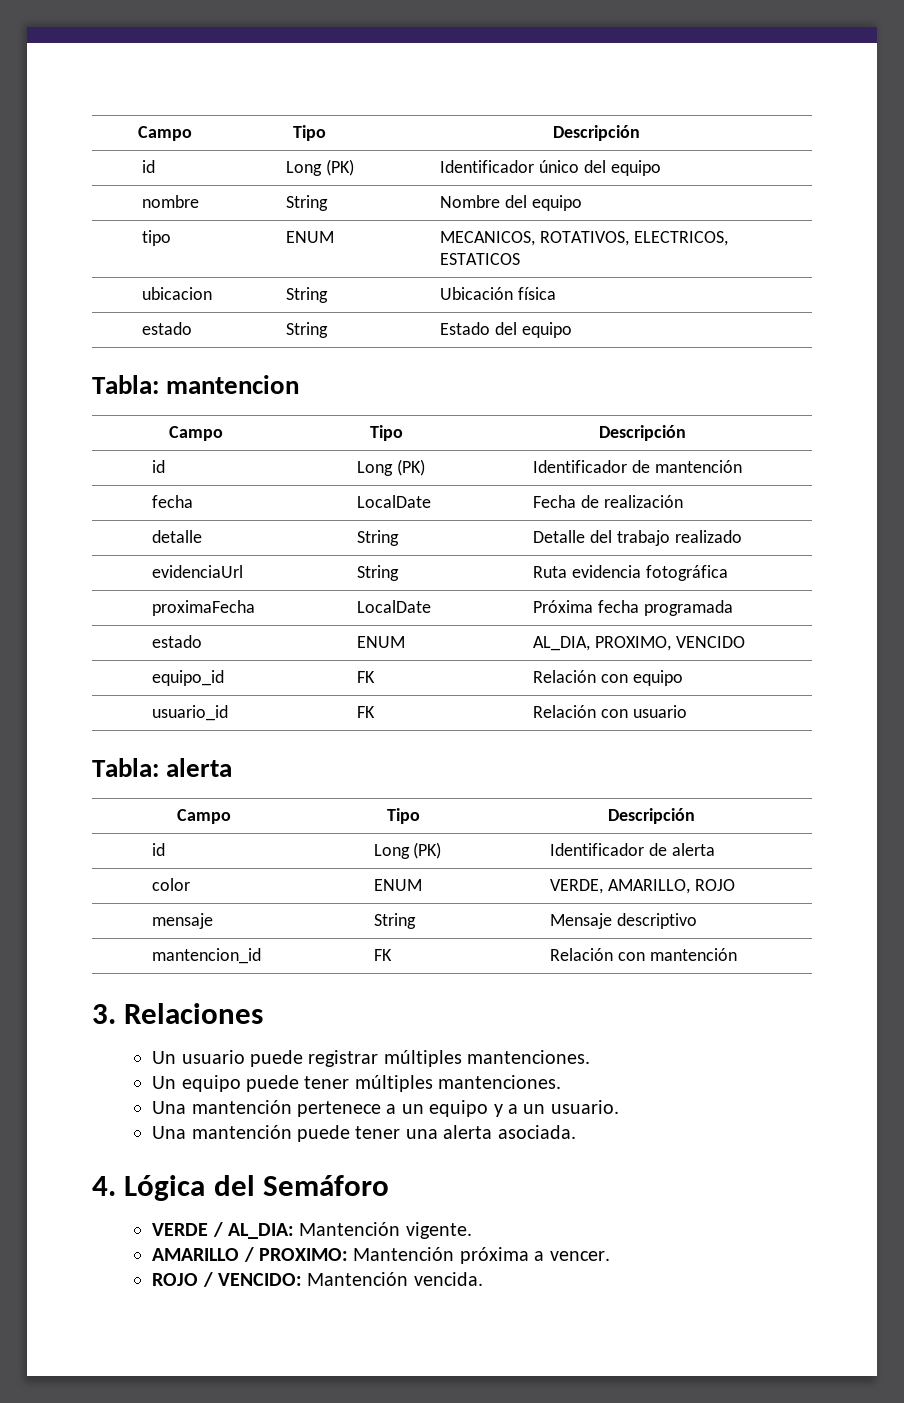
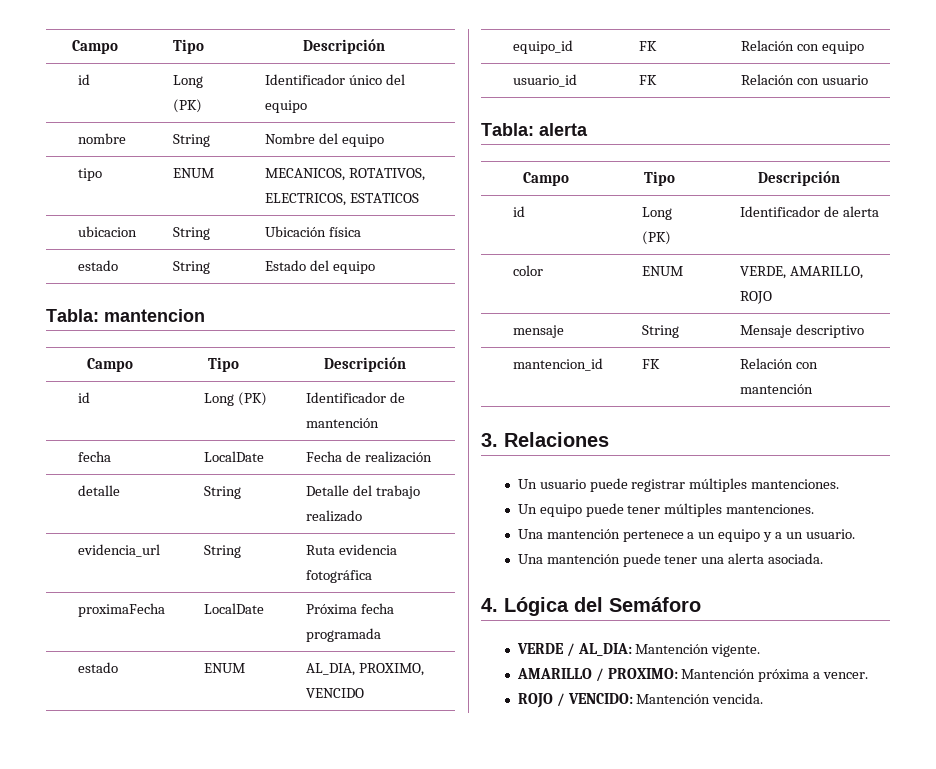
[152,565,244,578] evidenciaUrl -> [77,544,160,557] evidencia_url

